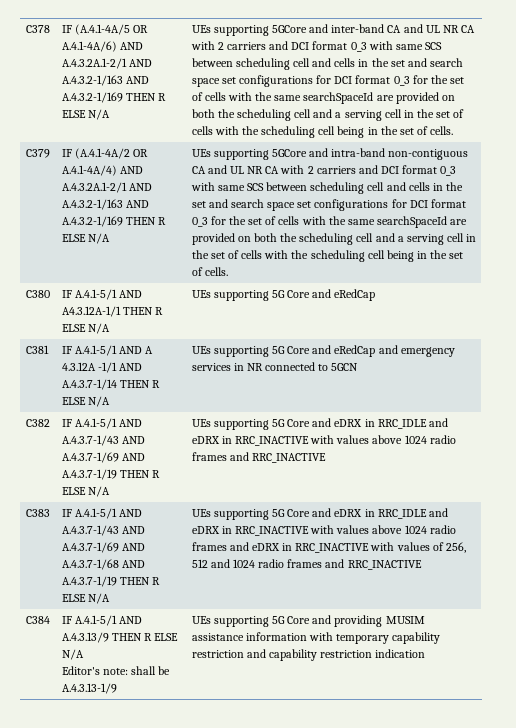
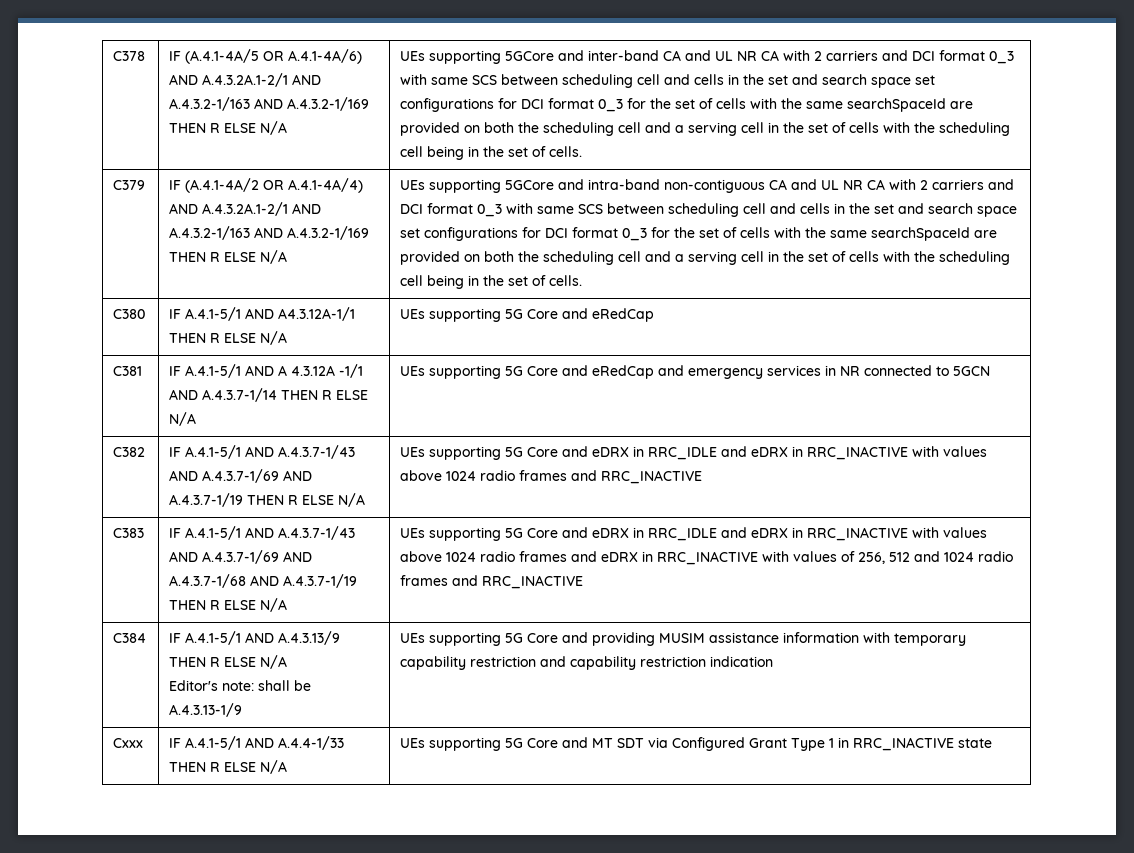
(426, 653) none -> [113,738,144,748] [169,736,345,750] [169,760,288,774] [400,737,993,751] // Cxxx | IF A.4.1-5/1 AND A.4.4-1/33 THEN R ELSE N/A | UEs supporting 5G Core and MT SDT via Configured Grant Type 1 in RRC_INACTIVE state

